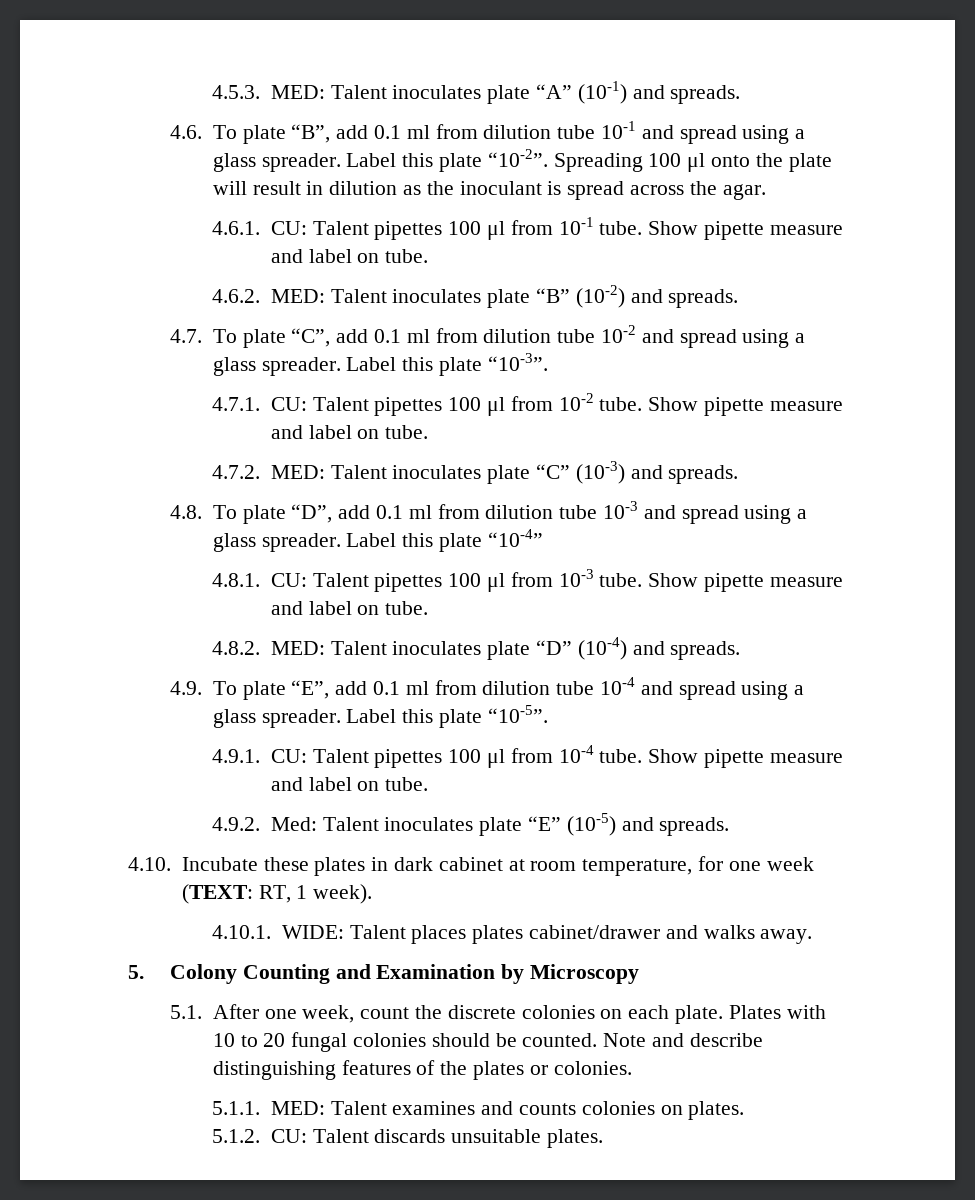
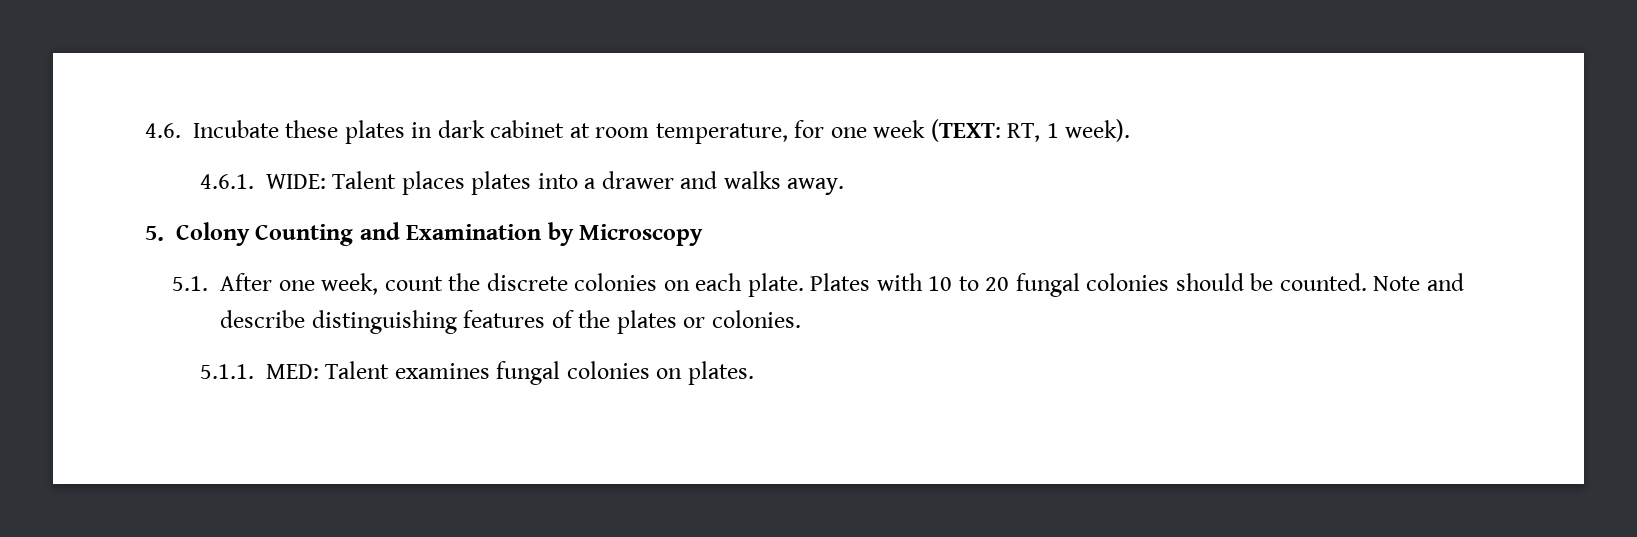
[212,81,741,104] [170,121,806,144] [212,149,832,172] [212,181,766,200] [212,217,843,240] [270,249,429,263] [212,285,739,308] [170,325,806,348] [212,353,548,376] [212,393,843,416] [270,425,429,439] [212,461,739,484] [170,501,808,524] [212,529,543,552] [212,569,843,592] [270,601,429,615] [212,637,741,660] [170,677,805,700] [212,705,548,728] [212,745,843,768] [270,777,429,791] [212,813,730,836] [128,857,171,871] 4.5.3. MED: Talent inoculates plate “A” (10-1) and spreads. // 4.6. To plate “B”, add 0.1 ml from dilution tube 10-1 and spread using a glass spreader. Label this plate “10-2”. Spreading 100 μl onto the plate will result in dilution as the inoculant is spread across the agar. // 4.6.1. CU: Talent pipettes 100 μl from 10-1 tube. Show pipette measure and label on tube. // 4.6.2. MED: Talent inoculates plate “B” (10-2) and spreads. // 4.7. To plate “C”, add 0.1 ml from dilution tube 10-2 and spread using a glass spreader. Label this plate “10-3”. // 4.7.1. CU: Talent pipettes 100 μl from 10-2 tube. Show pipette measure and label on tube. // 4.7.2. MED: Talent inoculates plate “C” (10-3) and spreads. // 4.8. To plate “D”, add 0.1 ml from dilution tube 10-3 and spread using a glass spreader. Label this plate “10-4” // 4.8.1. CU: Talent pipettes 100 μl from 10-3 tube. Show pipette measure and label on tube. // 4.8.2. MED: Talent inoculates plate “D” (10-4) and spreads. // 4.9. To plate “E”, add 0.1 ml from dilution tube 10-4 and spread using a glass spreader. Label this plate “10-5”. // 4.9.1. CU: Talent pipettes 100 μl from 10-4 tube. Show pipette measure and label on tube. // 4.9.2. Med: Talent inoculates plate “E” (10-5) and spreads. // 4.10. -> [145,123,181,138] 4.6.
[212,925,272,939] 4.10.1. -> [199,174,254,189] 4.6.1.
[529,925,661,939] cabinet/drawer -> [537,171,674,189] into a drawer
[481,1101,577,1115] and counts -> [496,361,561,385] fungal
[212,1129,604,1148] // 5.1.2. CU: Talent discards unsuitable plates. -> (754, 373) none

